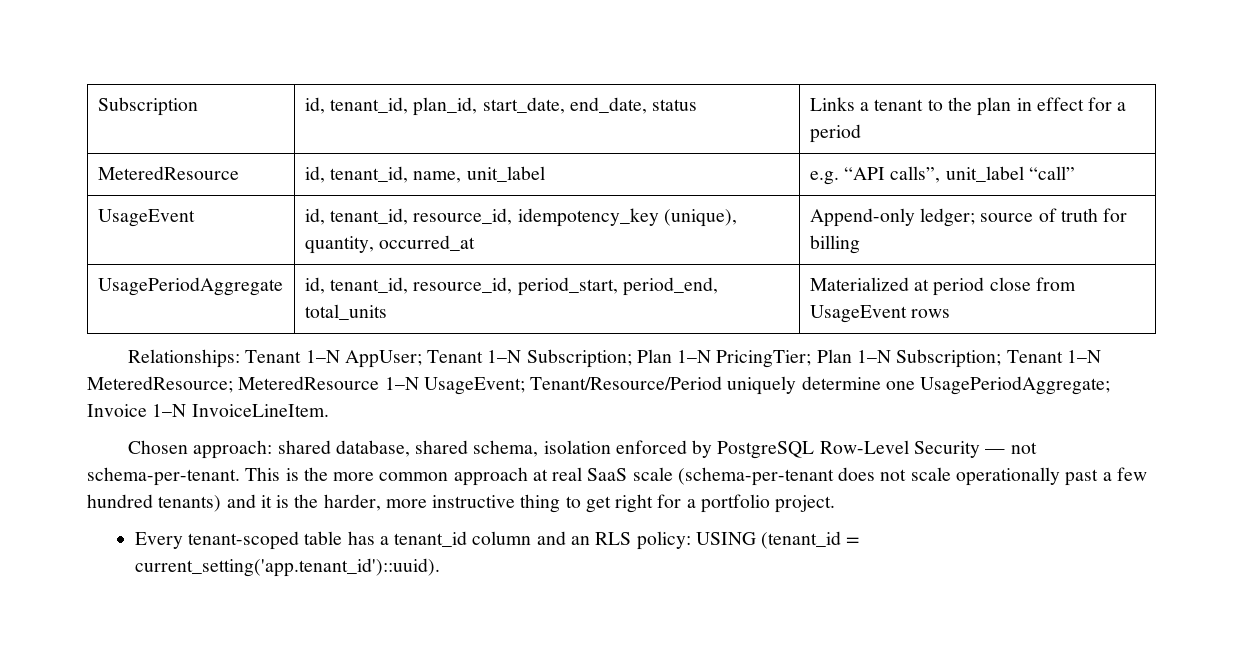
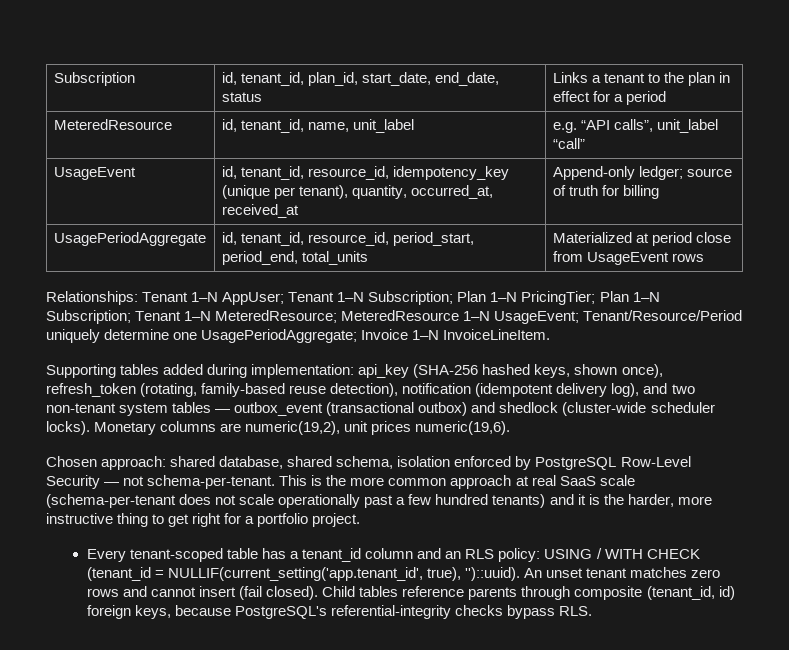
[664,209,738,227] [304,235,476,254] (unique), quantity, occurred_at -> [221,185,493,199] [221,204,299,218] (unique per tenant), quantity, occurred_at, received_at
(329, 410) none -> [46,364,663,378] [46,383,695,397] [46,402,715,416] [46,421,511,435] // Supporting tables added during implementation: api_key (SHA-256 hashed keys, shown once), refresh_token (rotating, family-based reuse detection), notification (idempotent delivery log), and two non-tenant system tables — outbox_event (transactional outbox) and shedlock (cluster-wide scheduler locks). Monetary columns are numeric(19,2), unit prices numeric(19,6).
[761,531,860,549] [134,558,440,577] (tenant_id = current_setting('app.tenant_id')::uuid). -> [596,548,700,559] [86,567,721,581] [86,586,735,600] [86,605,593,619] / WITH CHECK (tenant_id = NULLIF(current_setting('app.tenant_id', true), '')::uuid). An unset tenant matches zero rows and cannot insert (fail closed). Child tables reference parents through composite (tenant_id, id) foreign keys, because PostgreSQL's referential-integrity checks bypass RLS.

